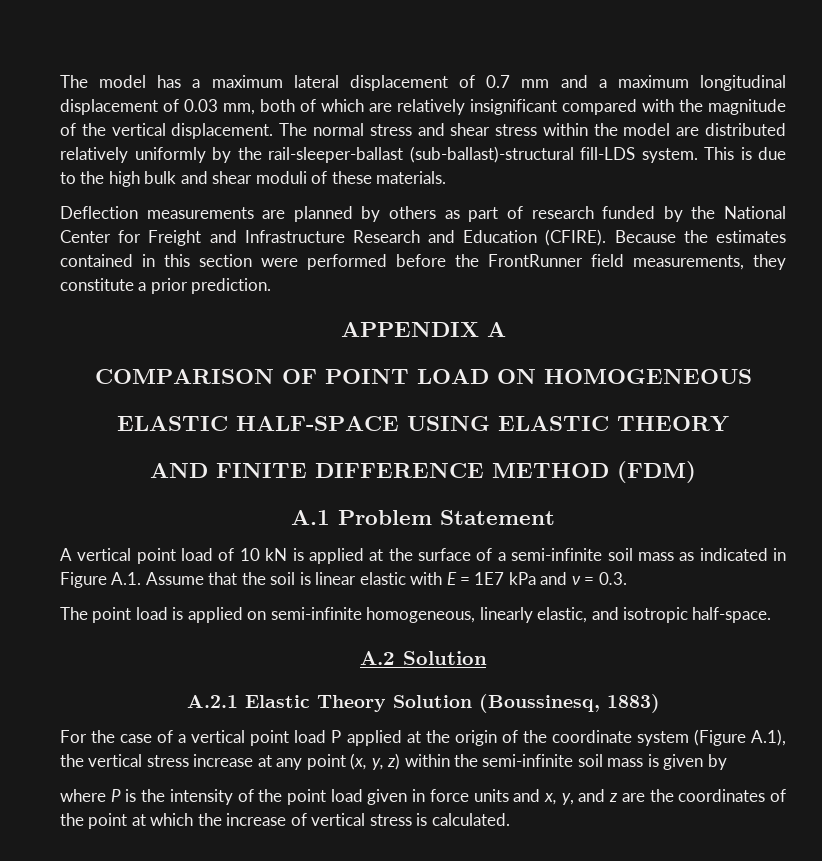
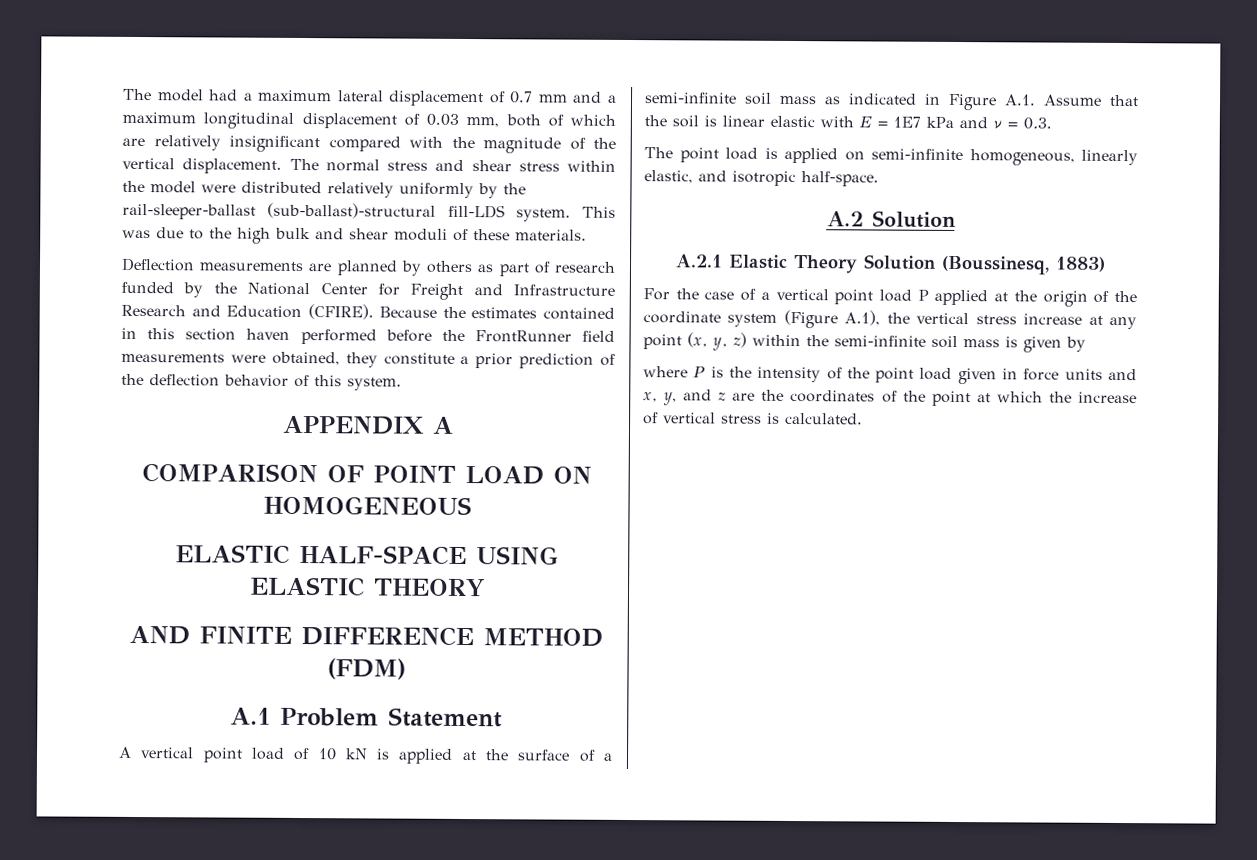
[157,75,182,88] has -> [209,89,239,101] had
[676,127,700,136] are -> [201,184,236,193] were
[740,147,752,160] is -> [122,229,151,239] was
[261,258,298,267] were -> [246,328,291,340] haven
[633,255,744,270] measurements, -> [121,351,340,366] measurements were obtained,
[191,278,272,294] prediction. -> [519,353,616,369] [121,373,402,391] prediction of the deflection behavior of this system.

